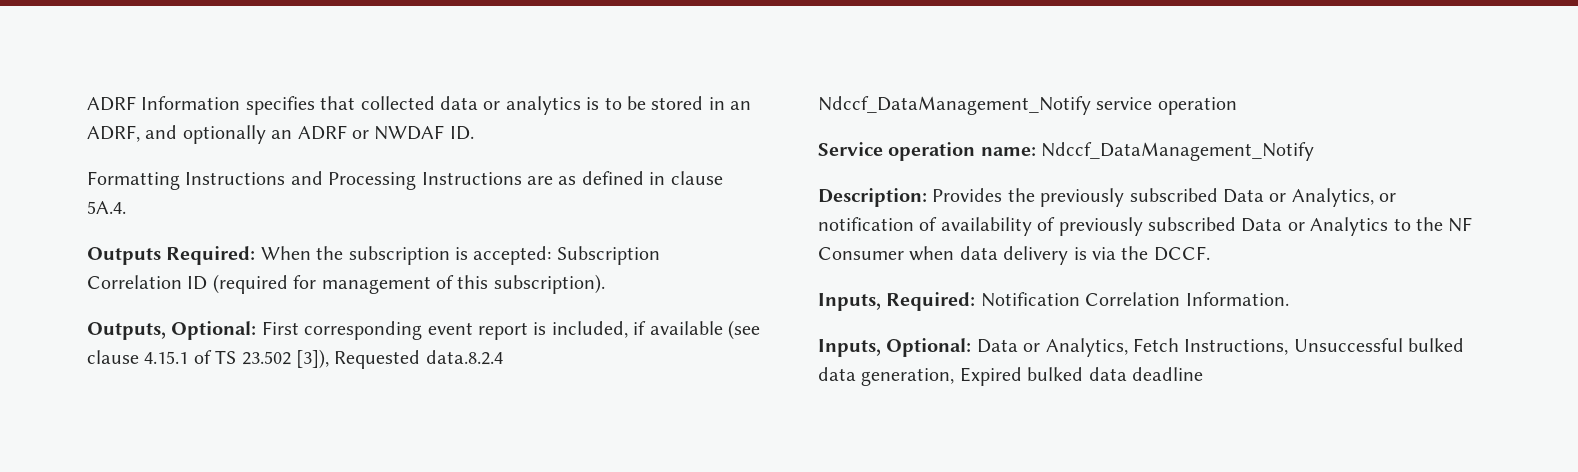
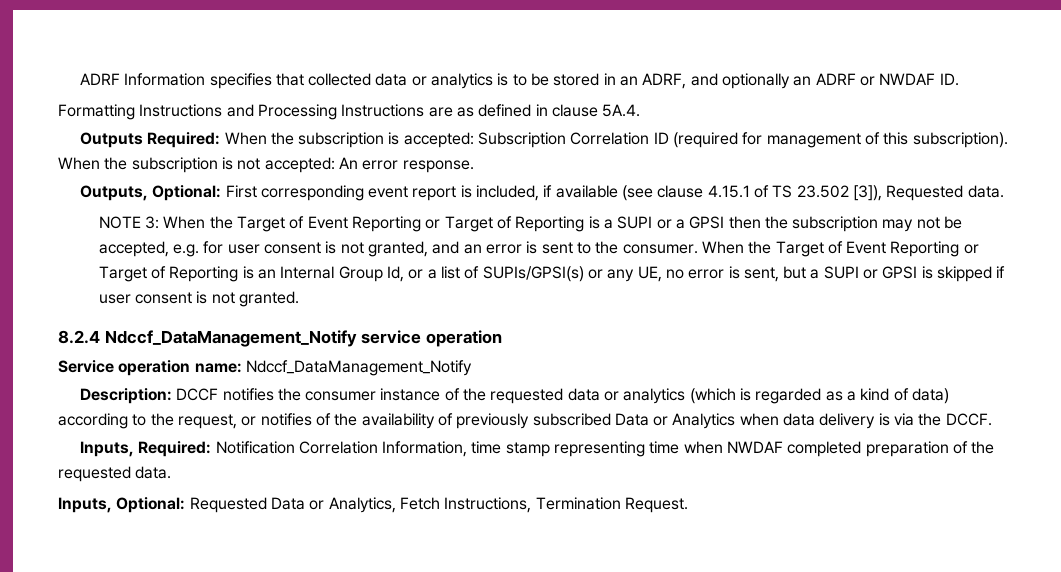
(605, 284) none -> [58,157,474,173] When the subscription is not accepted: An error response.
[425,350,503,365] data.8.2.4 -> [967,185,1004,198] [98,216,963,232] [98,241,979,257] [98,266,1006,282] [98,291,300,307] [58,330,100,344] data. // NOTE 3: When the Target of Event Reporting or Target of Reporting is a SUPI or a GPSI then the subscription may not be accepted, e.g. for user consent is not granted, and an error is sent to the consumer. When the Target of Event Reporting or Target of Reporting is an Internal Group Id, or a list of SUPIs/GPSI(s) or any UE, no error is sent, but a SUPI or GPSI is skipped if user consent is not granted. // 8.2.4
[932,188,1397,207] [818,217,938,231] Provides the previously subscribed Data or Analytics, or notification of -> [176,388,949,404] [58,413,358,429] DCCF notifies the consumer instance of the requested data or analytics (which is regarded as a kind of data) according to the request, or notifies of the
[1393,217,1473,232] [818,247,904,260] to the NF Consumer -> (736, 421) none
[1185,292,1289,306] Information. -> [382,441,995,457] [58,466,172,482] Information, time stamp representing time when NWDAF completed preparation of the requested data.
(972, 347) none -> [189,497,267,513] Requested
[1293,338,1465,352] [818,367,1203,386] Unsuccessful bulked data generation, Expired bulked data deadline -> [535,497,688,513] Termination Request.

